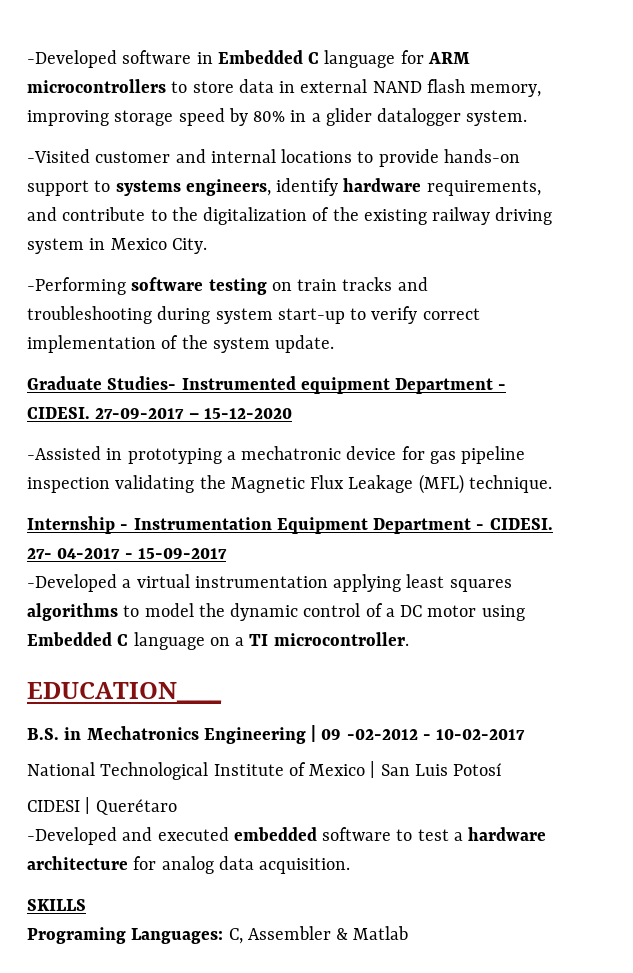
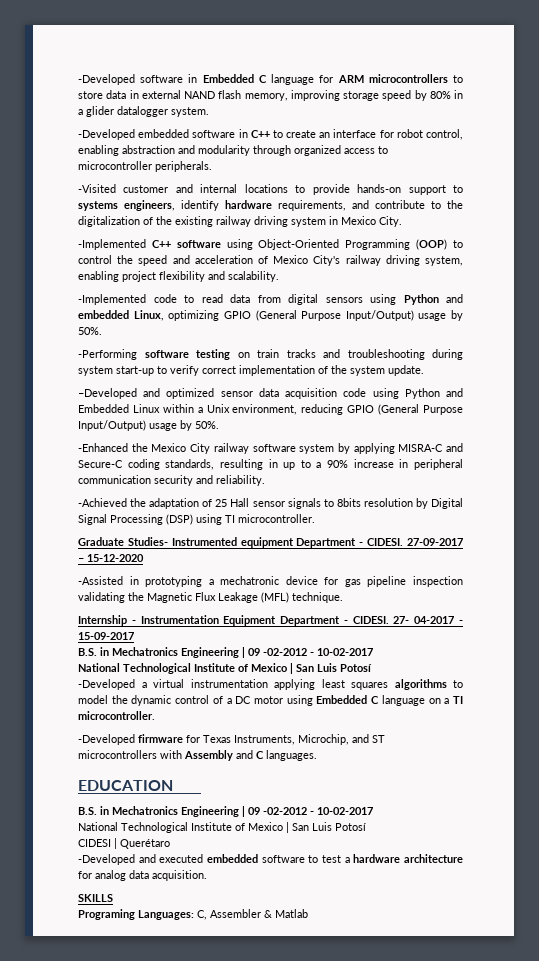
(528, 118) none -> [78,129,464,140] [78,145,388,156] [78,161,212,172] // -Developed embedded software in C++ to create an interface for robot control, enabling abstraction and modularity through organized access to microcontroller peripherals.
(207, 246) none -> [78,239,463,250] [78,255,463,266] [78,271,279,282] [78,294,463,305] [78,310,463,321] [78,327,102,335] // -Implemented C++ software using Object-Oriented Programming (OOP) to control the speed and acceleration of Mexico City's railway driving system, enabling project flexibility and scalability. // -Implemented code to read data from digital sensors using Python and embedded Linux, optimizing GPIO (General Purpose Input/Output) usage by 50%.
(335, 344) none -> [78,388,464,399] [78,404,464,415] [78,420,219,431] [78,443,463,454] [78,459,463,470] [78,475,265,486] [78,498,463,509] [78,514,315,525] // –Developed and optimized sensor data acquisition code using Python and Embedded Linux within a Unix environment, reducing GPIO (General Purpose Input/Output) usage by 50%. // -Enhanced the Mexico City railway software system by applying MISRA-C and Secure-C coding standards, resulting in up to a 90% increase in peripheral communication security and reliability. // -Achieved the adaptation of 25 Hall sensor signals to 8bits resolution by Digital Signal Processing (DSP) using TI microcontroller.
(227, 553) none -> [78,647,373,658] [78,663,372,674] // B.S. in Mechatronics Engineering | 09 -02-2012 - 10-02-2017 // National Technological Institute of Mexico | San Luis Potosí
(409, 639) none -> [78,734,385,745] [78,750,317,761] // -Developed firmware for Texas Instruments, Microchip, and ST microcontrollers with Assembly and C languages.

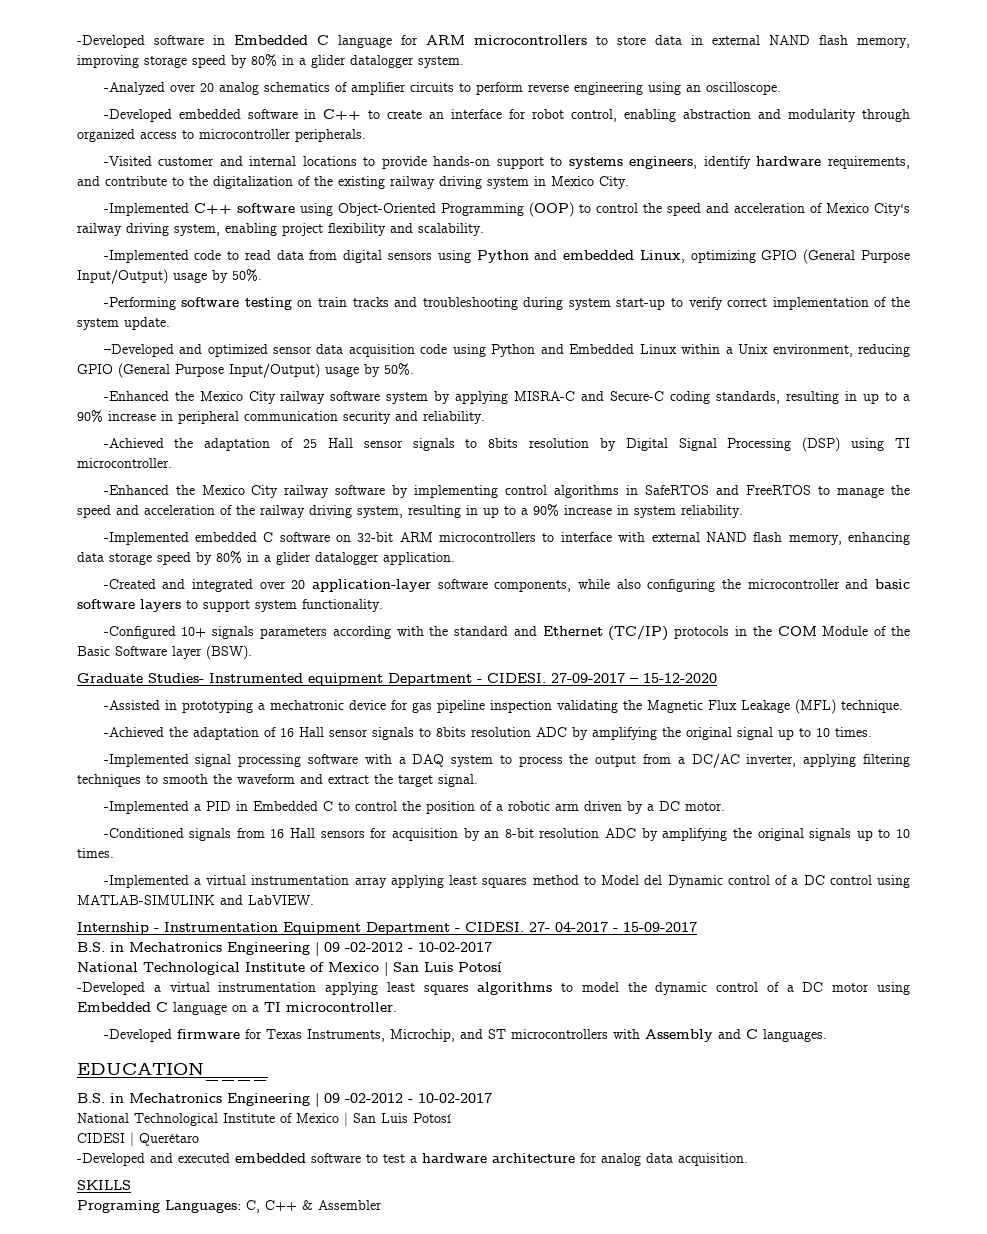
(209, 112) none -> [103,82,781,95] // -Analyzed over 20 analog schematics of amplifier circuits to perform reverse engineering using an oscilloscope.
(315, 518) none -> [103,485,911,498] [77,504,743,518] [103,532,910,545] [77,551,455,565] [103,579,910,592] [77,599,383,612] [103,626,911,641] [77,645,252,660] // -Enhanced the Mexico City railway software by implementing control algorithms in SafeRTOS and FreeRTOS to manage the speed and acceleration of the railway driving system, resulting in up to a 90% increase in system reliability. // -Implemented embedded C software on 32-bit ARM microcontrollers to interface with external NAND flash memory, enhancing data storage speed by 80% in a glider datalogger application. // -Created and integrated over 20 application-layer software components, while also configuring the microcontroller and basic software layers to support system functionality. // -Configured 10+ signals parameters according with the standard and Ethernet (TC/IP) protocols in the COM Module of the Basic Software layer (BSW).
(343, 597) none -> [103,727,872,740] [103,753,911,768] [77,774,478,787] [103,801,725,814] [103,828,911,841] [77,848,114,858] [103,875,911,888] [77,895,314,905] // -Achieved the adaptation of 16 Hall sensor signals to 8bits resolution ADC by amplifying the original signal up to 10 times. // -Implemented signal processing software with a DAQ system to process the output from a DC/AC inverter, applying filtering techniques to smooth the waveform and extract the target signal. // -Implemented a PID in Embedded C to control the position of a robotic arm driven by a DC motor. // -Conditioned signals from 16 Hall sensors for acquisition by an 8-bit resolution ADC by amplifying the original signals up to 10 times. // -Implemented a virtual instrumentation array applying least squares method to Model del Dynamic control of a DC control using MATLAB-SIMULINK and LabVIEW.
[210,909,308,918] Assembler & Matlab -> [265,1200,382,1211] C++ & Assembler

